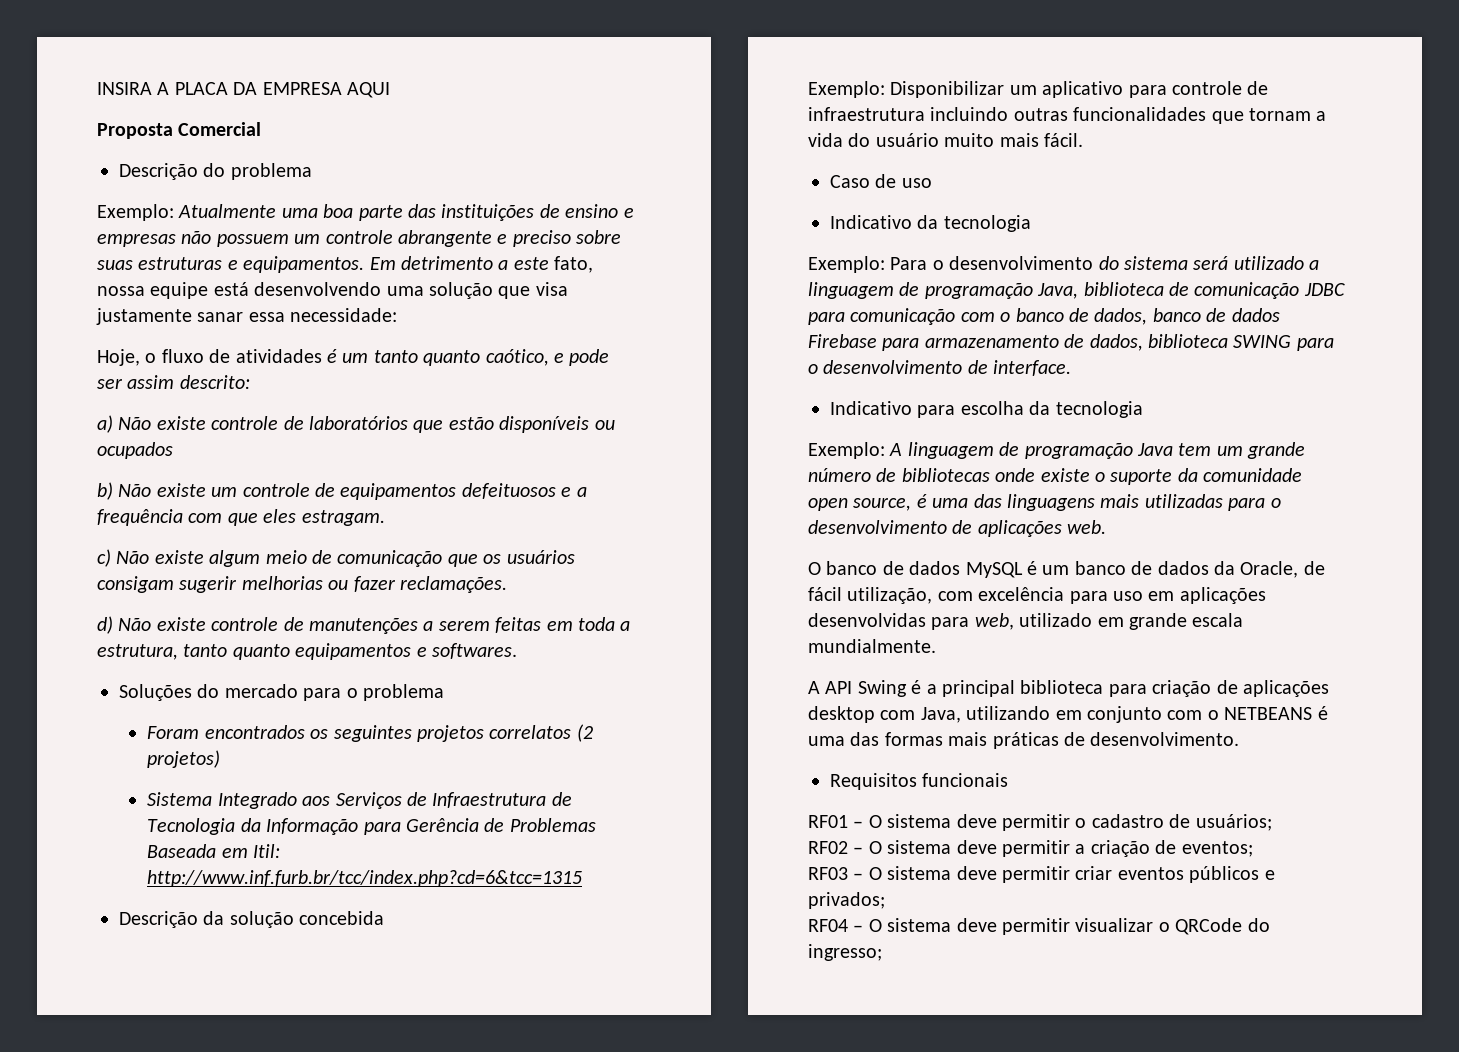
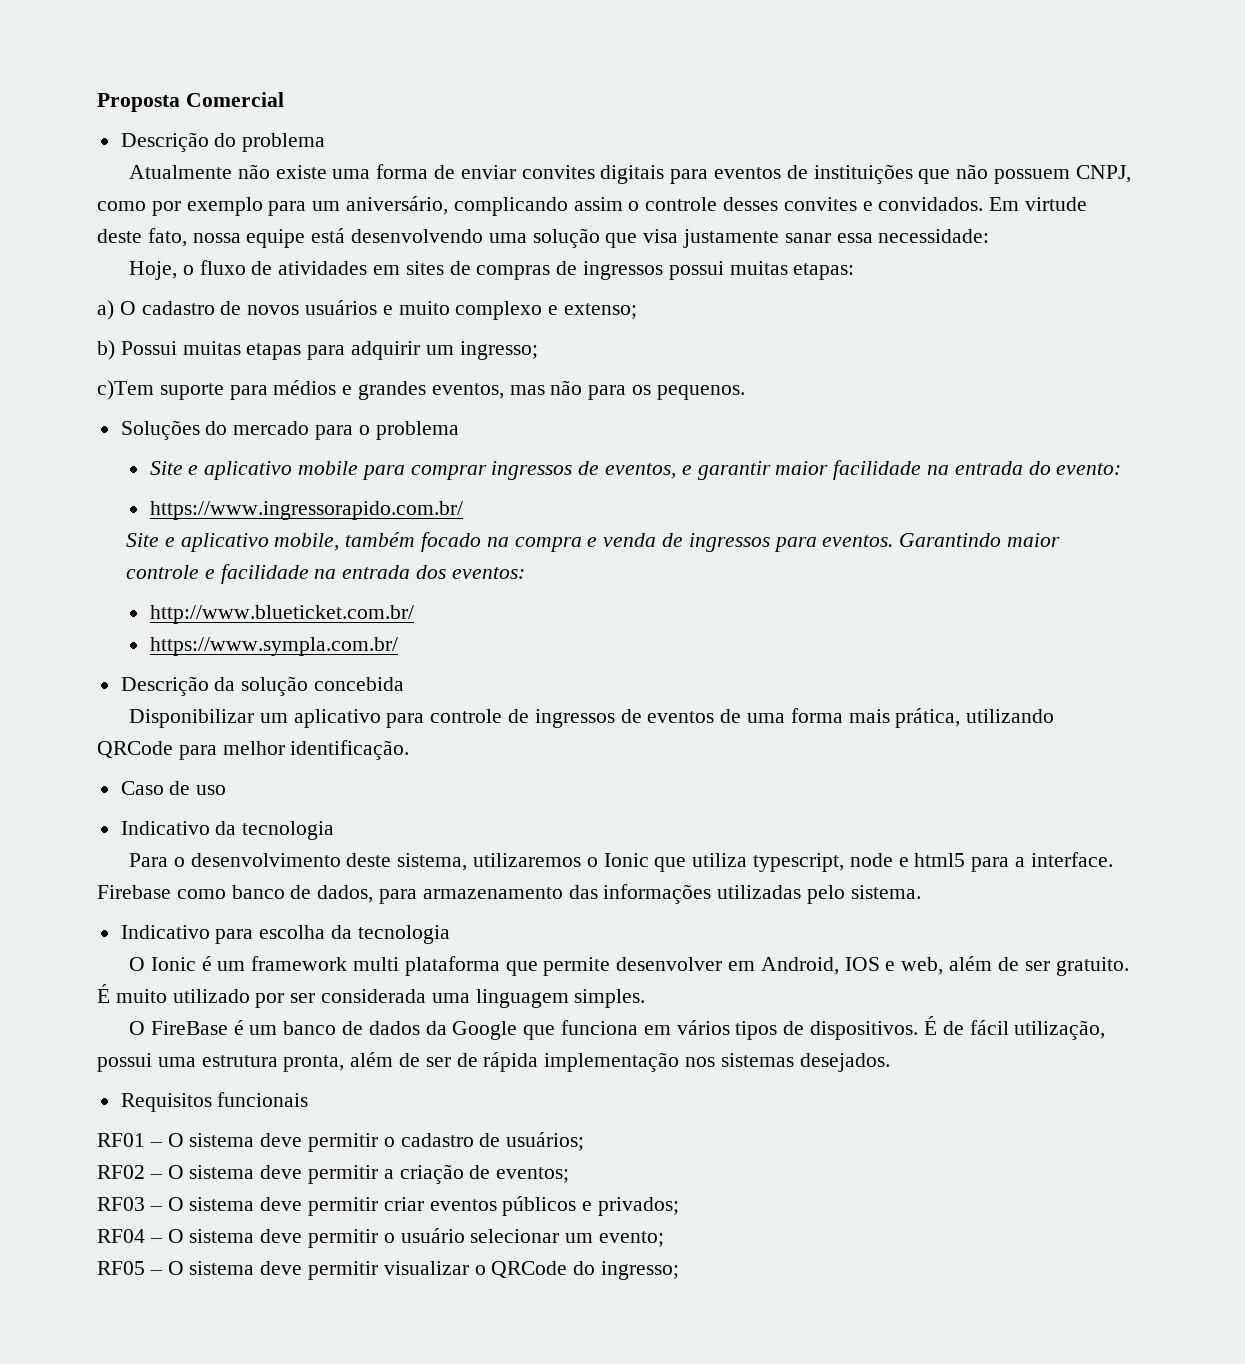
[97,82,390,98] INSIRA A PLACA DA EMPRESA AQUI // -> (97, 102) none
[97,204,634,221] [97,230,622,247] [97,256,549,273] Exemplo: Atualmente uma boa parte das instituições de ensino e empresas não possuem um controle abrangente e preciso sobre suas estruturas e equipamentos. Em detrimento a este -> [129,164,1131,184] [97,196,1088,216] [97,229,142,243] Atualmente não existe uma forma de enviar convites digitais para eventos de instituições que não possuem CNPJ, como por exemplo para um aniversário, complicando assim o controle desses convites e convidados. Em virtude deste
[327,349,610,366] [97,375,250,389] [97,415,615,433] [97,442,173,459] [97,482,587,500] [97,509,385,526] [97,549,575,567] [97,576,507,593] [97,616,631,634] [97,643,517,660] é um tanto quanto caótico, e pode ser assim descrito: // a) Não existe controle de laboratórios que estão disponíveis ou ocupados // b) Não existe um controle de equipamentos defeituosos e a frequência com que eles estragam. // c) Não existe algum meio de comunicação que os usuários consigam sugerir melhorias ou fazer reclamações. // d) Não existe controle de manutenções a serem feitas em toda a estrutura, tanto quanto equipamentos e softwares. -> [373,261,855,280] [97,300,638,320] [97,340,538,360] [97,380,745,400] em sites de compras de ingressos possui muitas etapas: // a) O cadastro de novos usuários e muito complexo e extenso; // b) Possui muitas etapas para adquirir um ingresso; // c)Tem suporte para médios e grandes eventos, mas não para os pequenos.
[147,724,593,742] [147,750,221,768] [147,792,572,809] [147,818,596,835] [147,844,281,858] [147,870,583,887] Foram encontrados os seguintes projetos correlatos (2 projetos) // Sistema Integrado aos Serviços de Infraestrutura de Tecnologia da Informação para Gerência de Problemas Baseada em Itil: http://www.inf.furb.br/tcc/index.php?cd=6&tcc=1315 -> [149,460,1122,480] [149,501,463,520] [125,532,1060,552] [125,564,525,584] [149,605,414,624] [149,637,398,656] Site e aplicativo mobile para comprar ingressos de eventos, e garantir maior facilidade na entrada do evento: // https://www.ingressorapido.com.br/ // Site e aplicativo mobile, também focado na compra e venda de ingressos para eventos. Garantindo maior controle e facilidade na entrada dos eventos: // http://www.blueticket.com.br/ // https://www.sympla.com.br/
[808,81,885,98] Exemplo: -> (405, 684) none
[808,107,1327,124] [808,133,1083,147] infraestrutura incluindo outras funcionalidades que tornam a vida do usuário muito mais fácil. -> [534,708,1055,728] [97,740,410,760] ingressos de eventos de uma forma mais prática, utilizando QRCode para melhor identificação.
[808,256,885,273] Exemplo: -> (335, 830) none
[1098,256,1320,270] [808,282,1345,299] [808,308,1280,325] [808,334,1334,351] [808,360,1072,376] do sistema será utilizado a linguagem de programação Java, biblioteca de comunicação JDBC para comunicação com o banco de dados, banco de dados Firebase para armazenamento de dados, biblioteca SWING para o desenvolvimento de interface. -> [346,852,1113,872] [97,884,921,904] deste sistema, utilizaremos o Ionic que utiliza typescript, node e html5 para a interface. Firebase como banco de dados, para armazenamento das informações utilizadas pelo sistema.
[808,442,1306,459] [808,468,1303,485] [808,494,1281,511] [808,520,1107,537] [808,561,1023,578] Exemplo: A linguagem de programação Java tem um grande número de bibliotecas onde existe o suporte da comunidade open source, é uma das linguagens mais utilizadas para o desenvolvimento de aplicações web. // O banco de dados MySQL -> [129,956,1129,976] [97,984,646,1008] [129,1021,228,1035] O Ionic é um framework multi plataforma que permite desenvolver em Android, IOS e web, além de ser gratuito. É muito utilizado por ser considerada uma linguagem simples. // O FireBase
[1240,561,1325,578] [808,587,1266,604] [808,613,1244,630] [808,639,936,653] [808,680,1329,697] [808,706,1328,723] [808,732,1240,749] Oracle, de fácil utilização, com excelência para uso em aplicações desenvolvidas para web, utilizado em grande escala mundialmente. // A API Swing é a principal biblioteca para criação de aplicações desktop com Java, utilizando em conjunto com o NETBEANS é uma das formas mais práticas de desenvolvimento. -> [452,1016,1106,1040] [97,1052,890,1072] Google que funciona em vários tipos de dispositivos. É de fácil utilização, possui uma estrutura pronta, além de ser de rápida implementação nos sistemas desejados.
(1070, 926) none -> [383,1228,665,1247] [97,1261,379,1280] o usuário selecionar um evento; // RF05 – O sistema deve permitir

